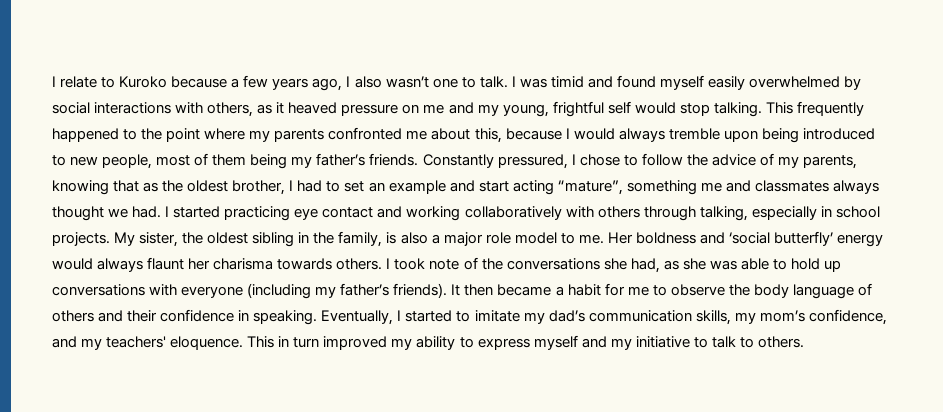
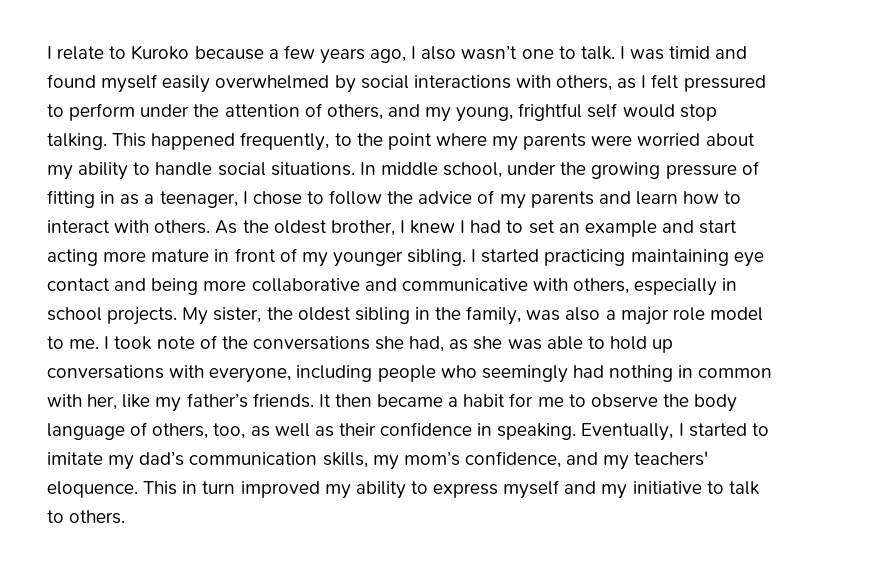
[276,102,445,116] it heaved pressure on me -> [641,74,766,92] [47,103,383,121] I felt pressured to perform under the attention of others,
[796,101,864,116] [52,128,119,142] frequently happened -> [151,132,330,151] happened frequently,
[328,127,875,143] [52,153,568,169] confronted me about this, because I would always tremble upon being introduced to new people, most of them being my father’s friends. Constantly pressured, -> [591,133,755,146] [47,161,759,180] [47,190,238,208] were worried about my ability to handle social situations. In middle school, under the growing pressure of fitting in as a teenager,
[802,155,857,169] [52,180,159,195] parents, knowing that as -> [530,191,742,208] [47,220,238,234] parents and learn how to interact with others. As
(294, 185) none -> [410,220,466,234] knew I
[557,180,879,195] [52,206,162,221] “mature”, something me and classmates always thought we had. -> [103,248,467,267] more mature in front of my younger sibling.
(291, 213) none -> [630,249,729,266] maintaining
[406,206,748,221] working collaboratively with others through talking, -> [151,278,630,295] being more collaborative and communicative with others,
[386,232,397,244] is -> [526,310,561,321] was
[607,231,884,247] [52,257,383,272] Her boldness and ‘social butterfly’ energy would always flaunt her charisma towards others. -> (100, 344) none
[181,283,448,299] everyone (including my father’s friends). -> [209,365,773,383] [47,393,314,412] everyone, including people who seemingly had nothing in common with her, like my father’s friends.
[52,310,124,322] others and -> [152,423,334,439] others, too, as well as

